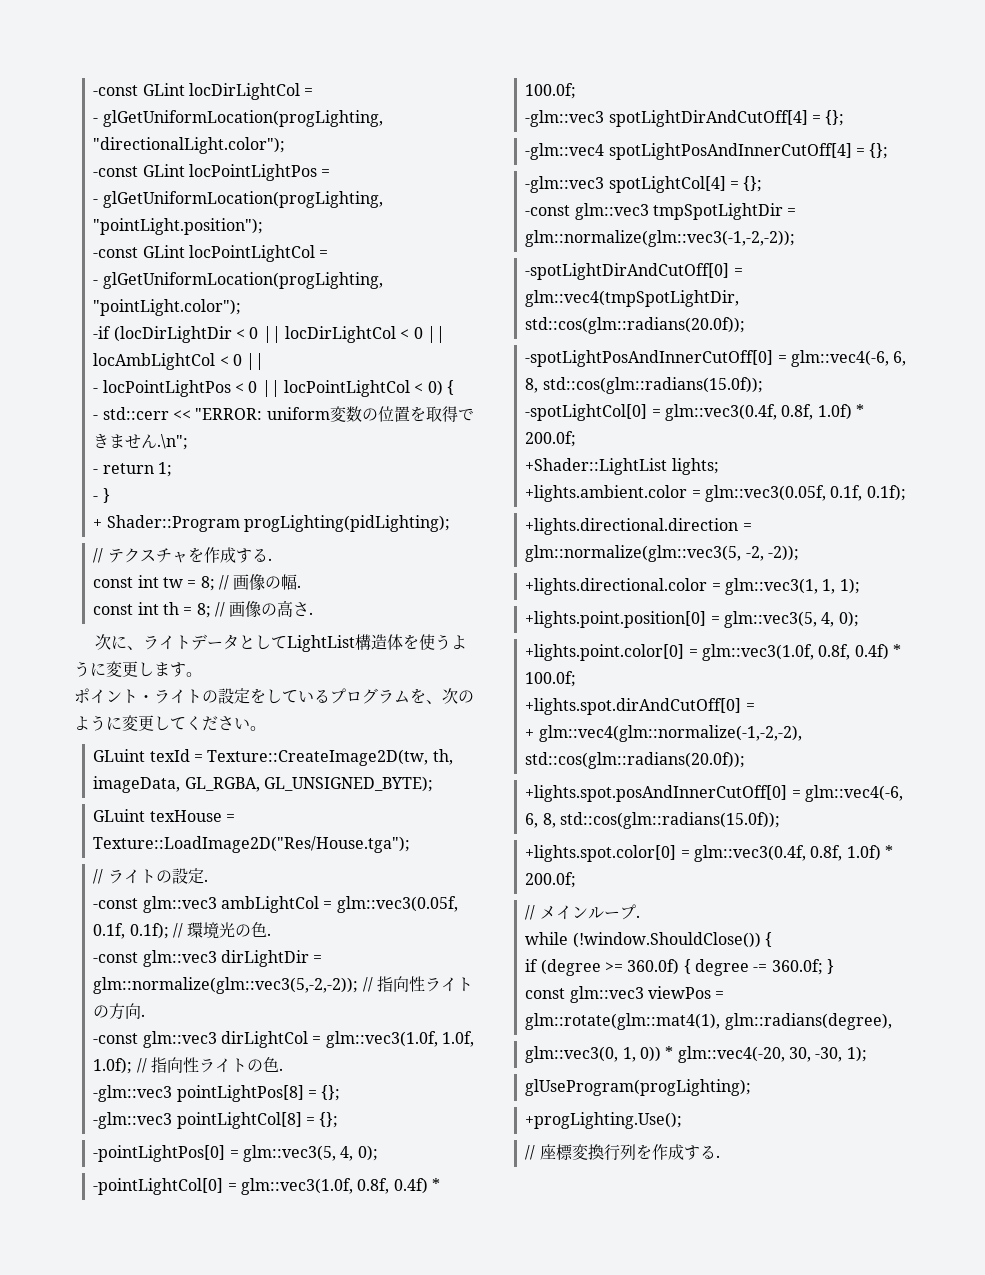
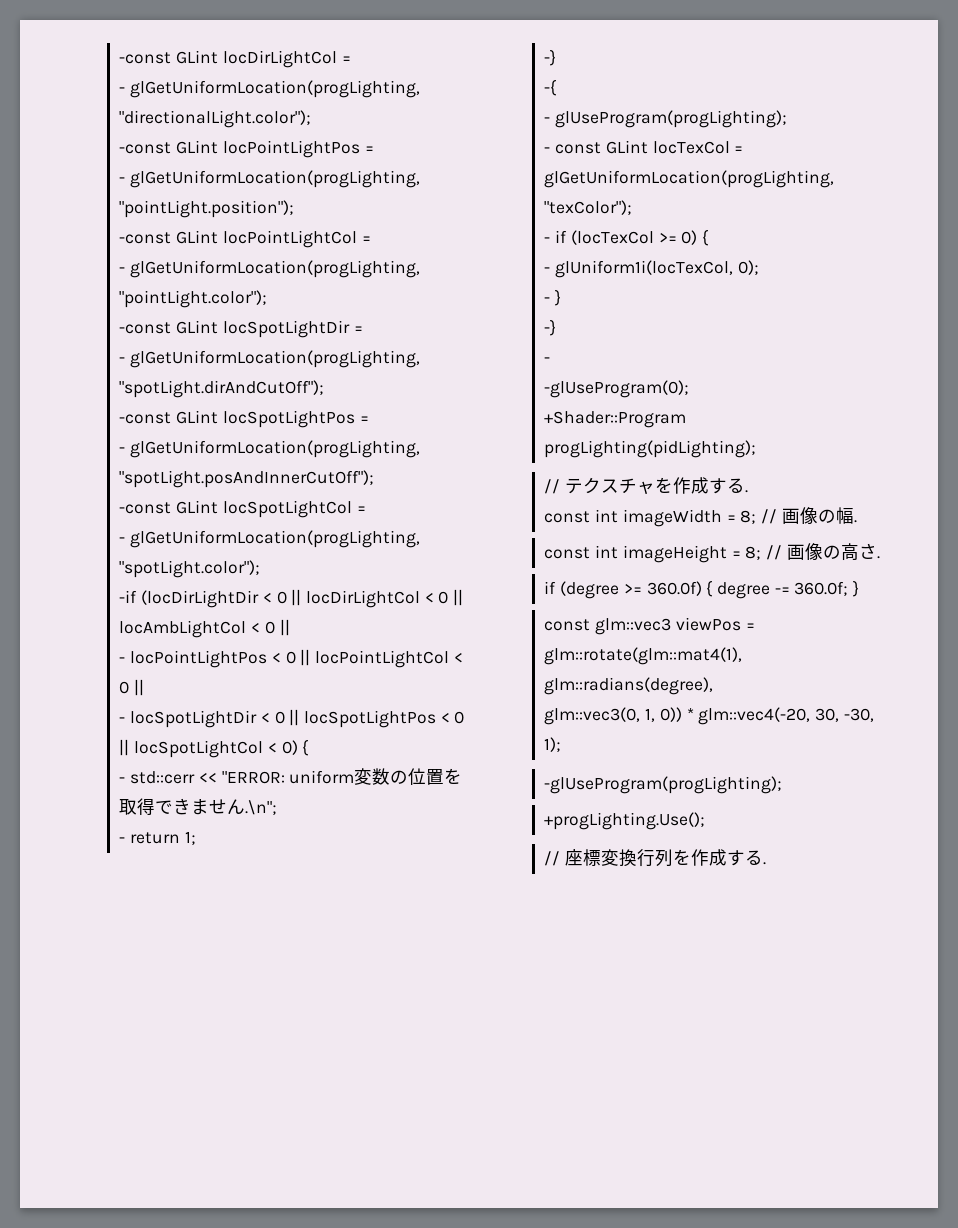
(242, 307) none -> [119,320,363,338] [119,350,421,368] [119,380,325,398] [119,410,369,428] [119,440,421,458] [119,470,375,488] [119,500,366,518] [119,530,421,548] [119,560,261,578] // -const GLint locSpotLightDir = // - glGetUniformLocation(progLighting, "spotLight.dirAndCutOff"); // -const GLint locSpotLightPos = // - glGetUniformLocation(progLighting, "spotLight.posAndInnerCutOff"); // -const GLint locSpotLightCol = // - glGetUniformLocation(progLighting, "spotLight.color");
(424, 388) none -> [119,679,145,696] [119,709,465,728] [119,739,277,758] 0 || // - locSpotLightDir < 0 || locSpotLightPos < 0 || locSpotLightCol <
[93,488,110,503] [93,515,240,532] - } // + Shader::Program -> [544,49,557,66] [544,79,557,96] [544,110,788,128] [544,140,744,154] [544,170,835,188] [544,200,633,215] [544,229,708,246] [544,260,759,278] [544,289,562,306] [544,319,557,336] [544,357,551,363] [544,380,690,398] [544,411,687,428] -} // -{ // - glUseProgram(progLighting); // - const GLint locTexCol = glGetUniformLocation(progLighting, "texColor"); // - if (locTexCol >= 0) { // - glUniform1i(locTexCol, 0); // - } // -} // - // -glUseProgram(0); // +Shader::Program
[163,577,184,588] tw -> [622,509,722,527] imageWidth
[163,602,180,615] th -> [622,545,727,563] imageHeight
[95,634,468,652] [74,661,202,677] [74,688,474,704] [74,715,266,731] [93,749,453,766] [93,776,434,793] [93,809,236,822] [93,836,411,853] [93,868,208,884] [93,896,458,913] [93,922,272,939] [93,950,323,967] [93,976,474,994] [93,1003,146,1020] [93,1031,475,1048] [93,1057,284,1074] [93,1085,341,1102] [93,1112,339,1129] [93,1145,378,1162] [93,1178,441,1195] [525,83,577,99] [525,110,845,127] [525,143,889,160] [525,176,763,193] [525,203,797,220] [525,230,796,247] [525,263,743,280] [525,290,740,307] [525,317,746,334] [525,350,907,367] [525,377,763,394] [525,404,865,421] [525,431,577,447] [525,458,719,475] [525,485,906,502] [525,518,752,535] [525,545,800,562] [525,578,860,595] [525,611,859,628] [525,644,902,661] [525,671,577,687] [525,698,755,715] [525,725,802,742] [525,752,746,769] [525,785,904,802] [525,812,781,829] [525,845,894,862] [525,872,577,888] [525,904,640,920] [525,932,773,948] // 次に、ライトデータとしてLightList構造体を使うように変更します。 // ポイント・ライトの設定をしているプログラムを、次のように変更してください。 // GLuint texId = Texture::CreateImage2D(tw, th, imageData, GL_RGBA, GL_UNSIGNED_BYTE); // GLuint texHouse = Texture::LoadImage2D("Res/House.tga"); // // ライトの設定. // -const glm::vec3 ambLightCol = glm::vec3(0.05f, 0.1f, 0.1f); // 環境光の色. // -const glm::vec3 dirLightDir = glm::normalize(glm::vec3(5,-2,-2)); // 指向性ライトの方向. // -const glm::vec3 dirLightCol = glm::vec3(1.0f, 1.0f, 1.0f); // 指向性ライトの色. // -glm::vec3 pointLightPos[8] = {}; // -glm::vec3 pointLightCol[8] = {}; // -pointLightPos[0] = glm::vec3(5, 4, 0); // -pointLightCol[0] = glm::vec3(1.0f, 0.8f, 0.4f) * 100.0f; // -glm::vec3 spotLightDirAndCutOff[4] = {}; // -glm::vec4 spotLightPosAndInnerCutOff[4] = {}; // -glm::vec3 spotLightCol[4] = {}; // -const glm::vec3 tmpSpotLightDir = glm::normalize(glm::vec3(-1,-2,-2)); // -spotLightDirAndCutOff[0] = glm::vec4(tmpSpotLightDir, std::cos(glm::radians(20.0f)); // -spotLightPosAndInnerCutOff[0] = glm::vec4(-6, 6, 8, std::cos(glm::radians(15.0f)); // -spotLightCol[0] = glm::vec3(0.4f, 0.8f, 1.0f) * 200.0f; // +Shader::LightList lights; // +lights.ambient.color = glm::vec3(0.05f, 0.1f, 0.1f); // +lights.directional.direction = glm::normalize(glm::vec3(5, -2, -2)); // +lights.directional.color = glm::vec3(1, 1, 1); // +lights.point.position[0] = glm::vec3(5, 4, 0); // +lights.point.color[0] = glm::vec3(1.0f, 0.8f, 0.4f) * 100.0f; // +lights.spot.dirAndCutOff[0] = // + glm::vec4(glm::normalize(-1,-2,-2), std::cos(glm::radians(20.0f)); // +lights.spot.posAndInnerCutOff[0] = glm::vec4(-6, 6, 8, std::cos(glm::radians(15.0f)); // +lights.spot.color[0] = glm::vec3(0.4f, 0.8f, 1.0f) * 200.0f; // // メインループ. // while (!window.ShouldClose()) { -> (880, 557) none
[525,1079,752,1096] glUseProgram(progLighting); -> [544,776,783,794] -glUseProgram(progLighting);

